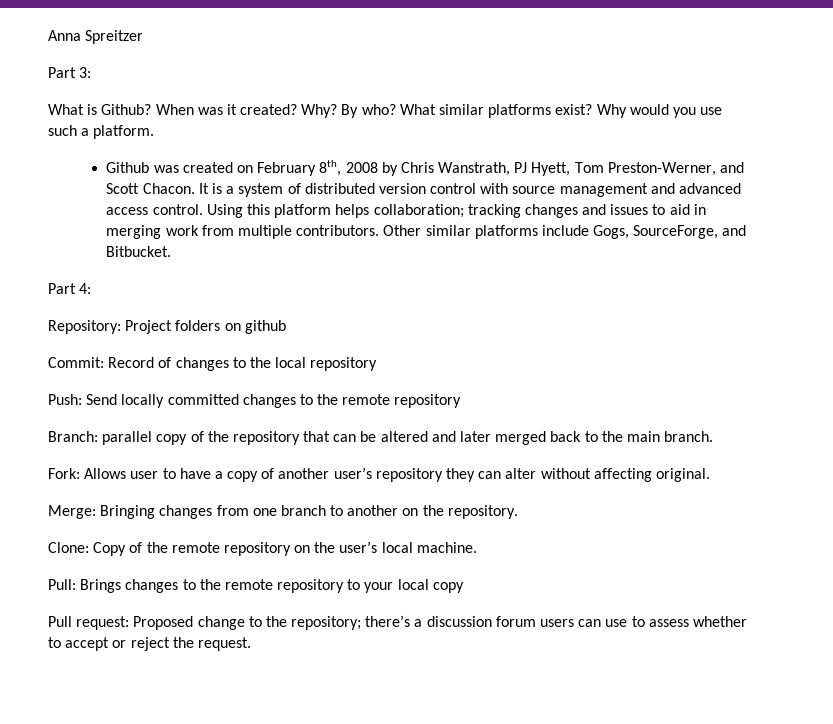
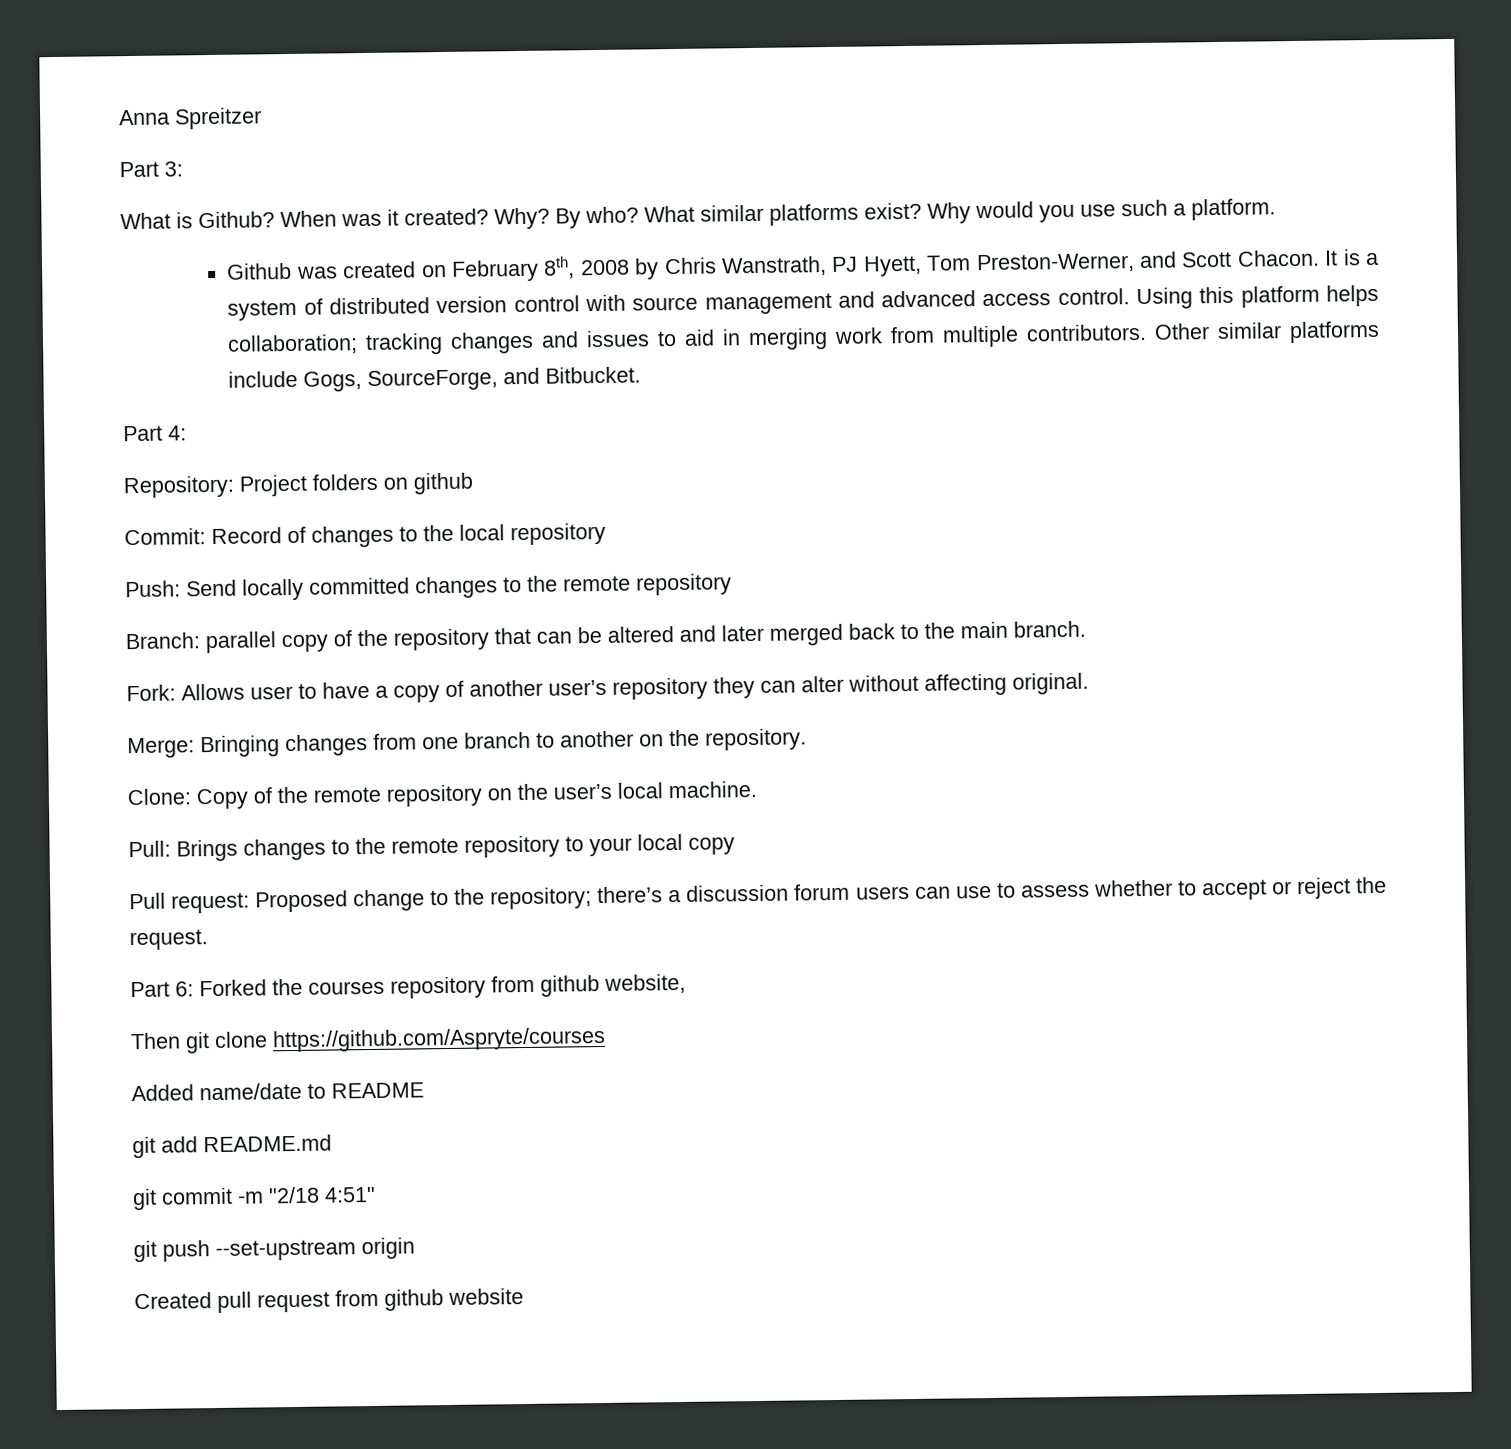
(251, 644) none -> [130,973,686,999] [130,1026,606,1054] [131,1082,424,1102] [132,1134,332,1159] [132,1186,376,1211] [133,1237,415,1263] [134,1288,524,1313] // Part 6: Forked the courses repository from github website, // Then git clone https://github.com/Aspryte/courses // Added name/date to README // git add README.md // git commit -m "2/18 4:51" // git push --set-upstream origin // Created pull request from github website

